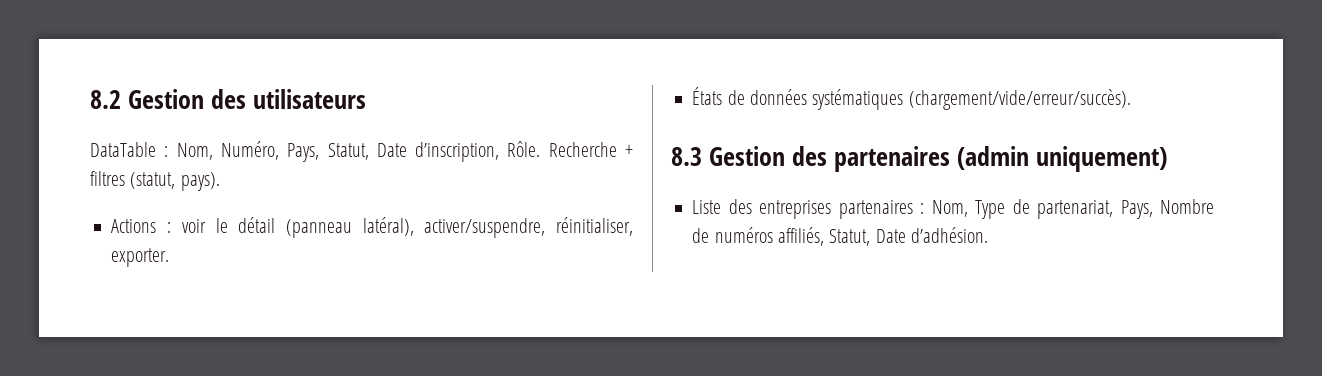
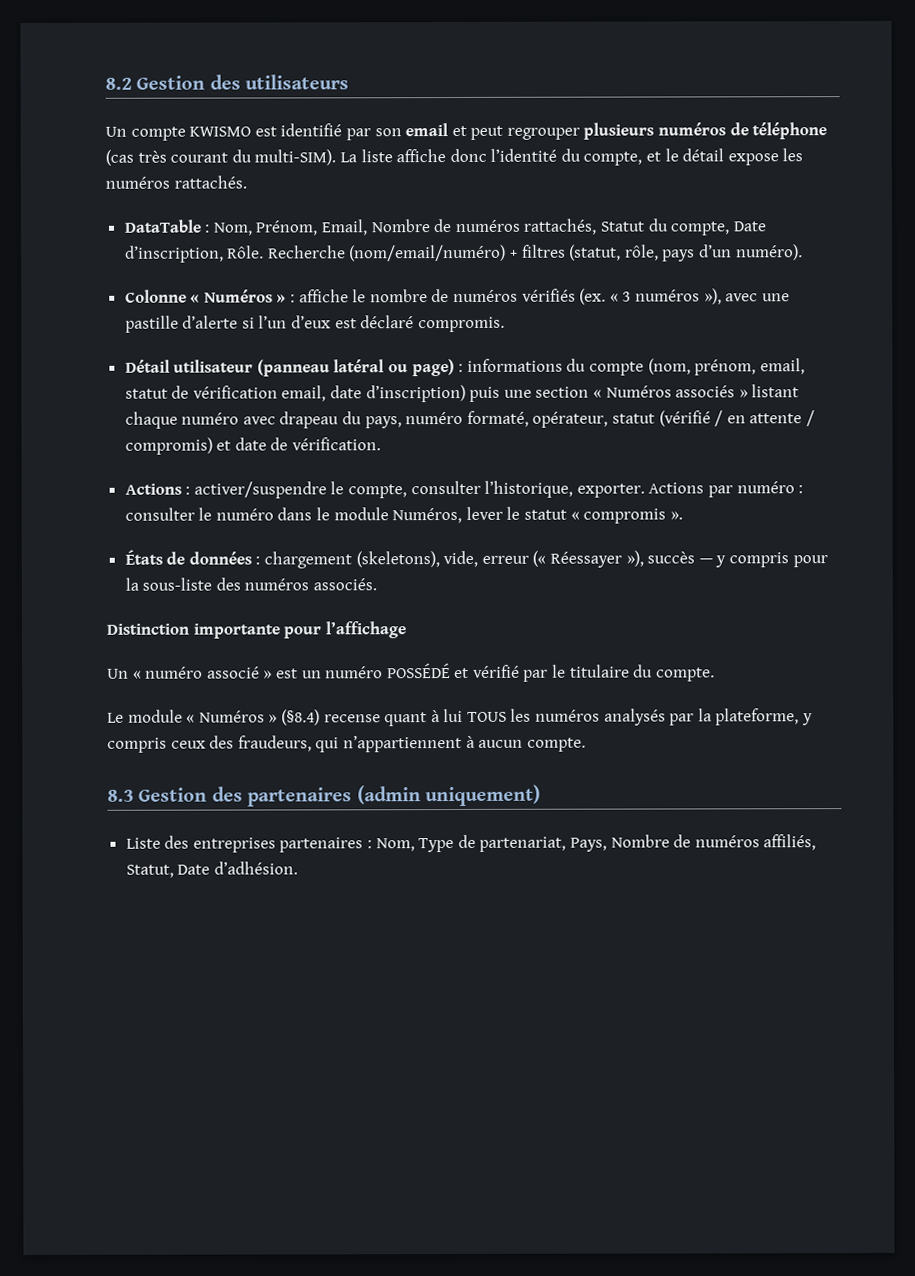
[90,141,369,162] DataTable : Nom, Numéro, Pays, Statut, -> [105,122,828,141] [105,148,804,166] [105,175,247,189] [123,218,731,236] Un compte KWISMO est identifié par son email et peut regrouper plusieurs numéros de téléphone (cas très courant du multi-SIM). La liste affiche donc l’identité du compte, et le détail expose les numéros rattachés. // DataTable : Nom, Prénom, Email, Nombre de numéros rattachés, Statut du compte,
(617, 149) none -> [349,244,507,262] (nom/email/numéro)
[180,172,220,191] [111,217,633,238] [111,248,170,267] [692,87,1131,110] pays). // Actions : voir le détail (panneau latéral), activer/suspendre, réinitialiser, exporter. // États de données systématiques (chargement/vide/erreur/succès). -> [624,244,803,262] [124,288,790,305] [124,315,505,333] [124,358,805,377] [124,384,800,403] [124,410,815,429] [124,437,382,455] [124,480,804,499] [124,506,683,524] [124,549,828,569] [124,577,378,591] [106,621,407,639] [107,663,715,682] [107,708,814,727] [107,734,586,753] rôle, pays d’un numéro). // Colonne « Numéros » : affiche le nombre de numéros vérifiés (ex. « 3 numéros »), avec une pastille d’alerte si l’un d’eux est déclaré compromis. // Détail utilisateur (panneau latéral ou page) : informations du compte (nom, prénom, email, statut de vérification email, date d’inscription) puis une section « Numéros associés » listant chaque numéro avec drapeau du pays, numéro formaté, opérateur, statut (vérifié / en attente / compromis) et date de vérification. // Actions : activer/suspendre le compte, consulter l’historique, exporter. Actions par numéro : consulter le numéro dans le module Numéros, lever le statut « compromis ». // États de données : chargement (skeletons), vide, erreur (« Réessayer »), succès — y compris pour la sous-liste des numéros associés. // Distinction importante pour l’affichage // Un « numéro associé » est un numéro POSSÉDÉ et vérifié par le titulaire du compte. // Le module « Numéros » (§8.4) recense quant à lui TOUS les numéros analysés par la plateforme, y compris ceux des fraudeurs, qui n’appartiennent à aucun compte.

